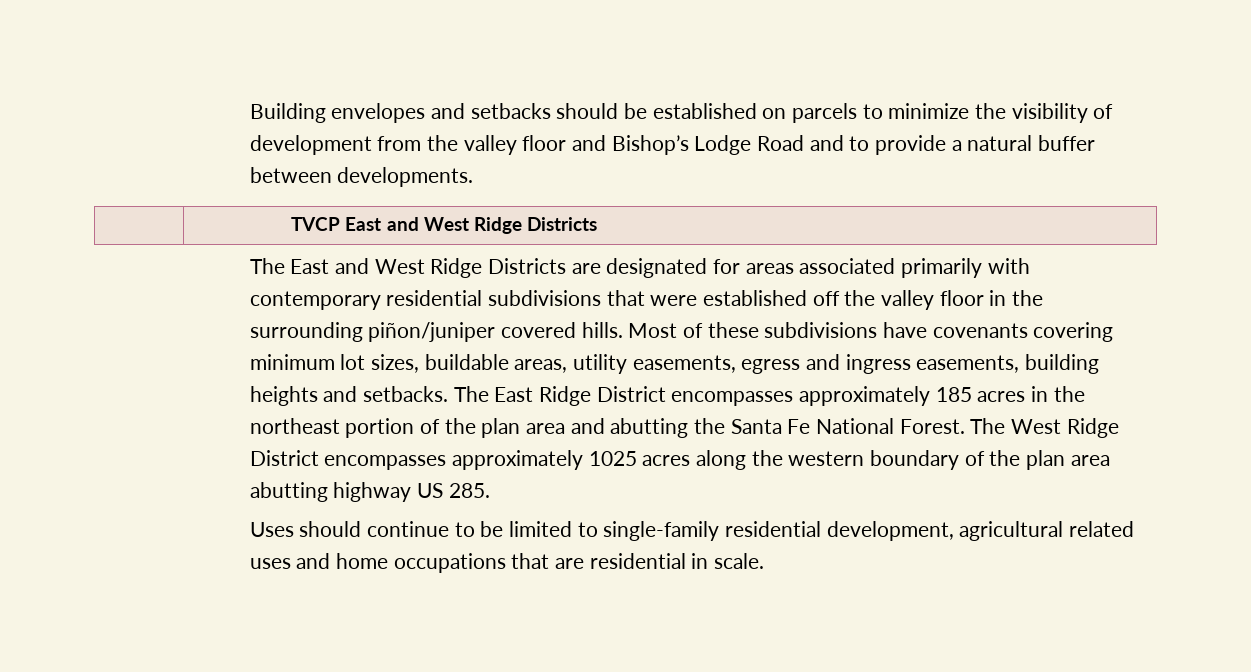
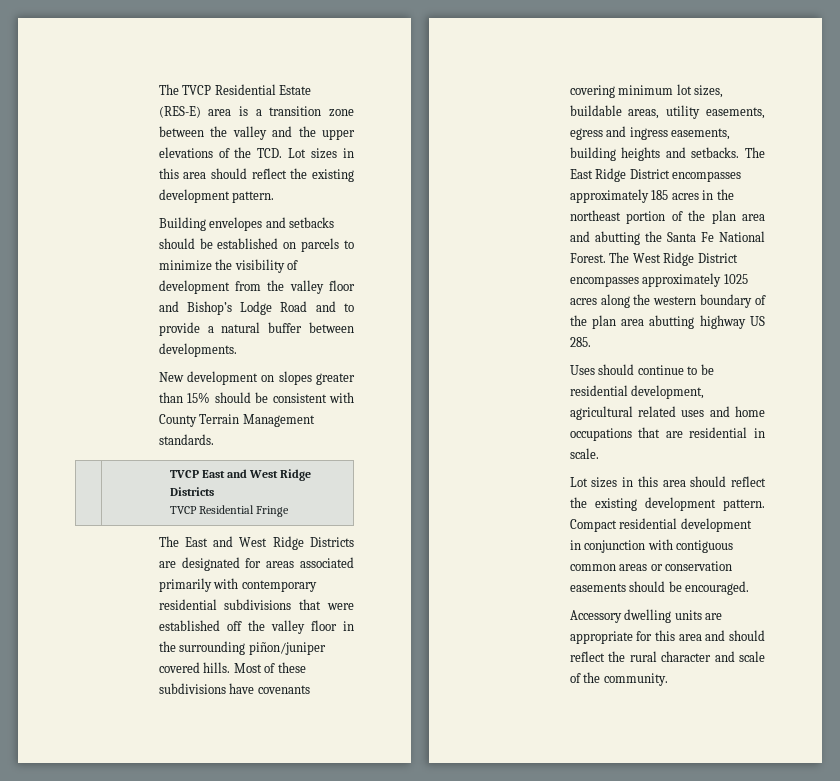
(249, 113) none -> [158,84,312,95] [158,106,354,118] [158,126,355,140] [158,147,354,159] [158,168,354,182] [158,189,275,203] The TVCP Residential Estate (RES-E) area is a transition zone between the valley and the upper elevations of the TCD. Lot sizes in this area should reflect the existing development pattern. //
(474, 177) none -> [158,371,356,385] [158,392,354,403] [158,414,315,427] [158,434,214,445] // New development on slopes greater than 15% should be consistent with County Terrain Management standards.
(597, 224) none -> [169,505,290,517] // TVCP Residential Fringe
[509,521,720,541] limited to single-family -> (714, 369) none
(765, 561) none -> [569,476,766,488] [569,497,765,511] [569,518,752,532] [569,539,734,553] [569,561,733,571] [569,581,750,595] [569,609,723,623] [569,630,765,644] [569,651,765,662] [569,672,668,686] // Lot sizes in this area should reflect the existing development pattern. Compact residential development in conjunction with contiguous common areas or conservation easements should be encouraged. // Accessory dwelling units are appropriate for this area and should reflect the rural character and scale of the community.

